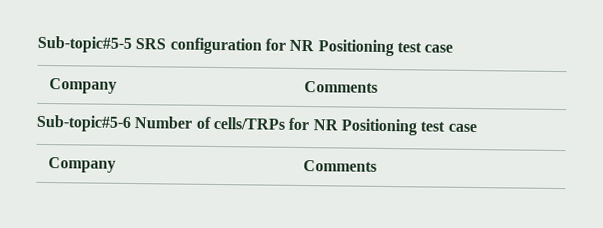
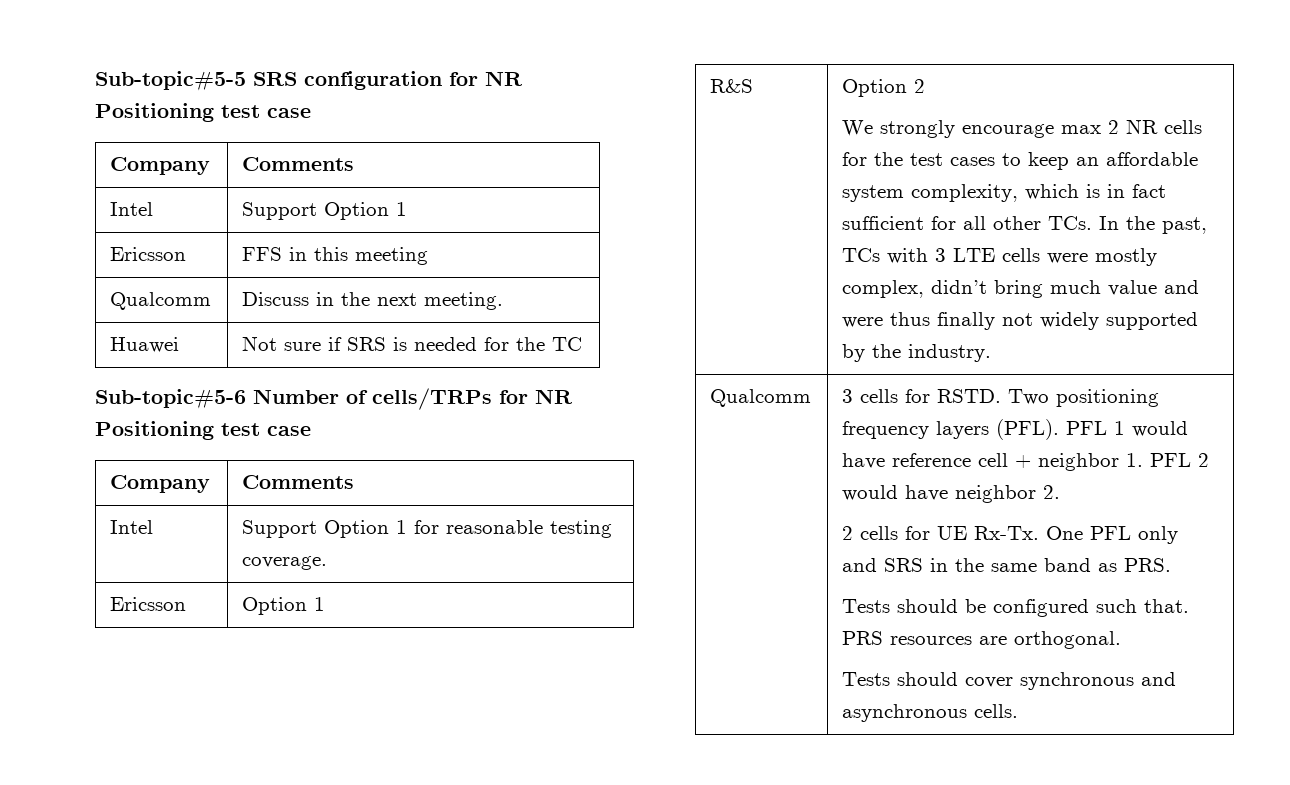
(378, 87) none -> [110,202,154,216] [242,202,408,220] [110,247,187,261] [242,247,429,265] [110,292,212,310] [242,292,504,310] [110,337,180,353] [242,336,583,351] // Intel | Support Option 1 // Ericsson | FFS in this meeting // Qualcomm | Discuss in the next meeting. // Huawei | Not sure if SRS is needed for the TC
(377, 166) none -> [110,520,154,534] [242,520,613,538] [242,556,328,570] [110,597,187,611] [242,597,326,615] [710,79,754,93] [842,79,926,97] [842,119,1203,138] [842,152,1199,170] [842,184,1167,202] [842,216,1208,234] [842,248,1158,266] [842,280,1200,298] [842,312,1199,330] [842,344,992,362] [710,389,812,407] [842,389,1160,407] [842,419,1189,440] [842,453,1210,471] [842,485,1061,503] [842,526,1179,544] [842,558,1172,572] [842,599,1190,617] [842,631,1122,649] [842,672,1177,690] [842,704,1019,722] // Intel | Support Option 1 for reasonable testing coverage. // Ericsson | Option 1 // R&S | Option 2 // We strongly encourage max 2 NR cells for the test cases to keep an affordable system complexity, which is in fact sufficient for all other TCs. In the past, TCs with 3 LTE cells were mostly complex, didn’t bring much value and were thus finally not widely supported by the industry. // Qualcomm | 3 cells for RSTD. Two positioning frequency layers (PFL). PFL 1 would have reference cell + neighbor 1. PFL 2 would have neighbor 2. // 2 cells for UE Rx-Tx. One PFL only and SRS in the same band as PRS. // Tests should be configured such that. PRS resources are orthogonal. // Tests should cover synchronous and asynchronous cells.

